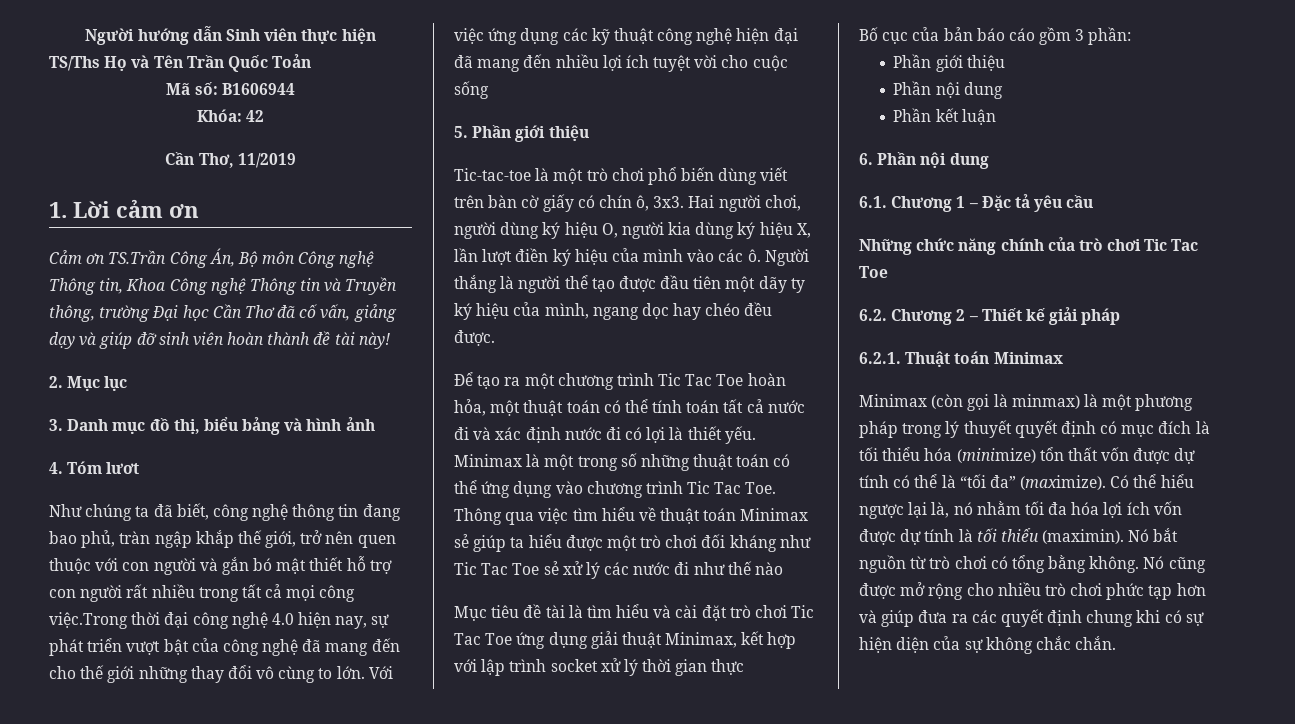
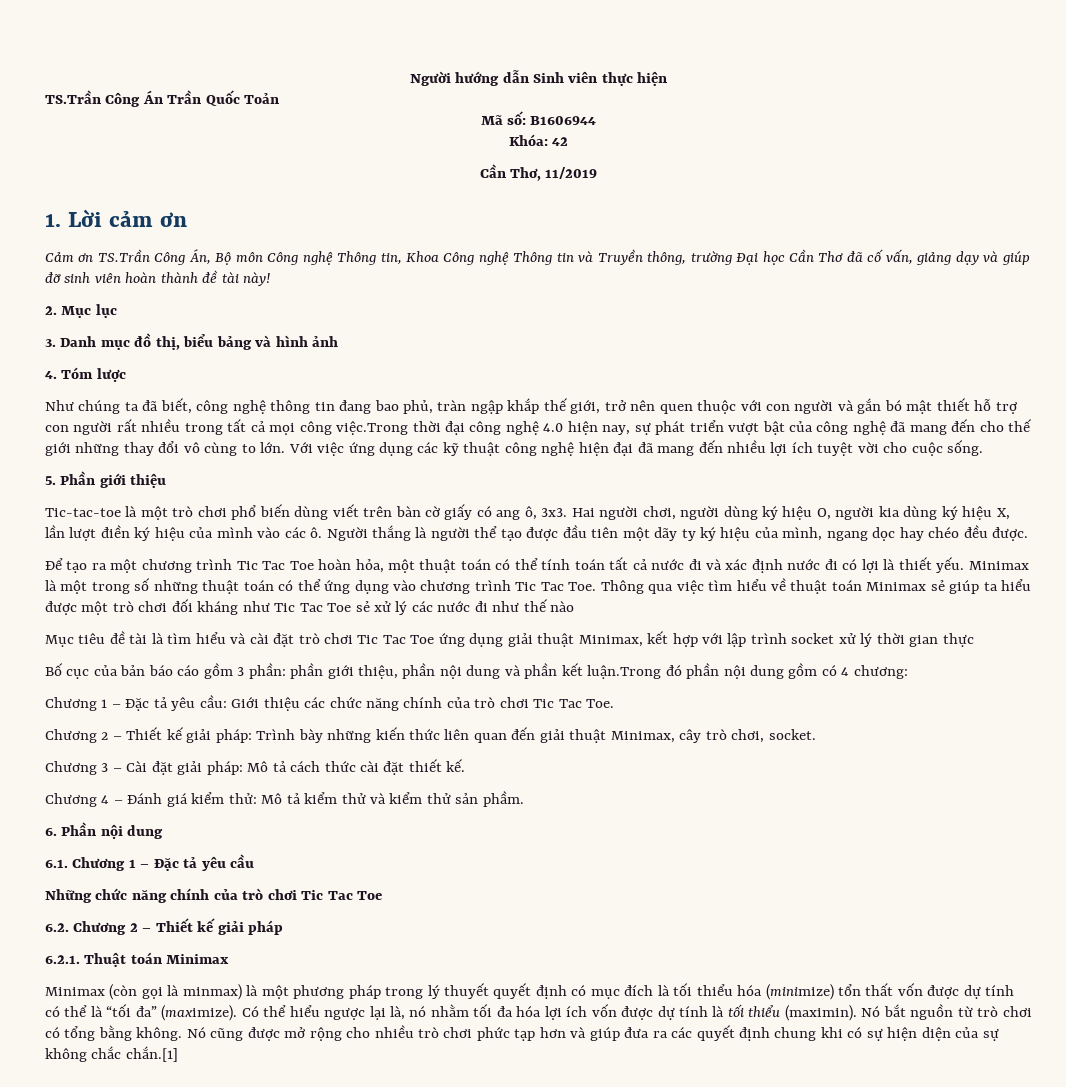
[49,55,183,71] TS/Ths Họ và Tên -> [45,90,163,107] TS.Trần Công Án
[106,462,140,474] lươt -> [96,368,126,382] lược
[454,81,489,99] sống -> [947,440,984,456] sống.
[598,195,632,208] chín -> [496,510,521,520] ang
[893,54,1005,72] [893,81,1003,99] [893,108,996,125] // Phần giới thiệu // Phần nội dung // Phần kết luận -> [290,663,908,679] [45,695,615,711] [45,727,816,743] [45,759,466,775] [45,791,524,807] phần giới thiệu, phần nội dung và phần kết luận.Trong đó phần nội dung gồm có 4 chương: // Chương 1 – Đặc tả yêu cầu: Giới thiệu các chức năng chính của trò chơi Tic Tac Toe. // Chương 2 – Thiết kế giải pháp: Trình bày những kiến thức liên quan đến giải thuật Minimax, cây trò chơi, socket. // Chương 3 – Cài đặt giải pháp: Mô tả cách thức cài đặt thiết kế. // Chương 4 – Đánh giá kiểm thử: Mô tả kiểm thử và kiểm thử sản phầm.
[1075,636,1117,650] chắn. -> [125,1046,178,1062] chắn.[1]

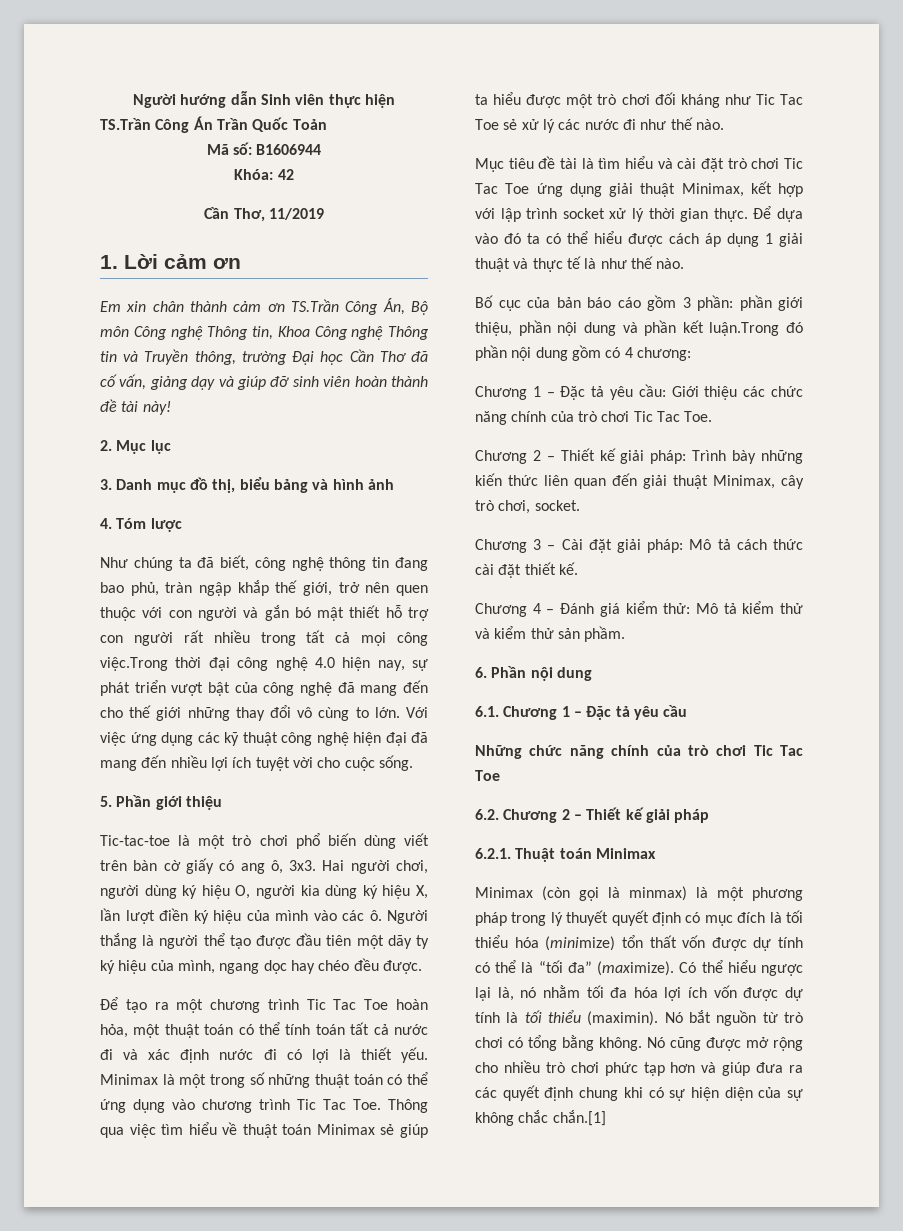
[45,252,74,262] Cảm -> [100,301,262,312] Em xin chân thành cảm
[550,601,575,612] nào -> [695,119,724,130] nào.
[942,633,974,647] thực -> [713,206,803,222] [475,231,803,247] [475,256,685,272] thực. Để dựa vào đó ta có thể hiểu được cách áp dụng 1 giải thuật và thực tế là như thế nào.

